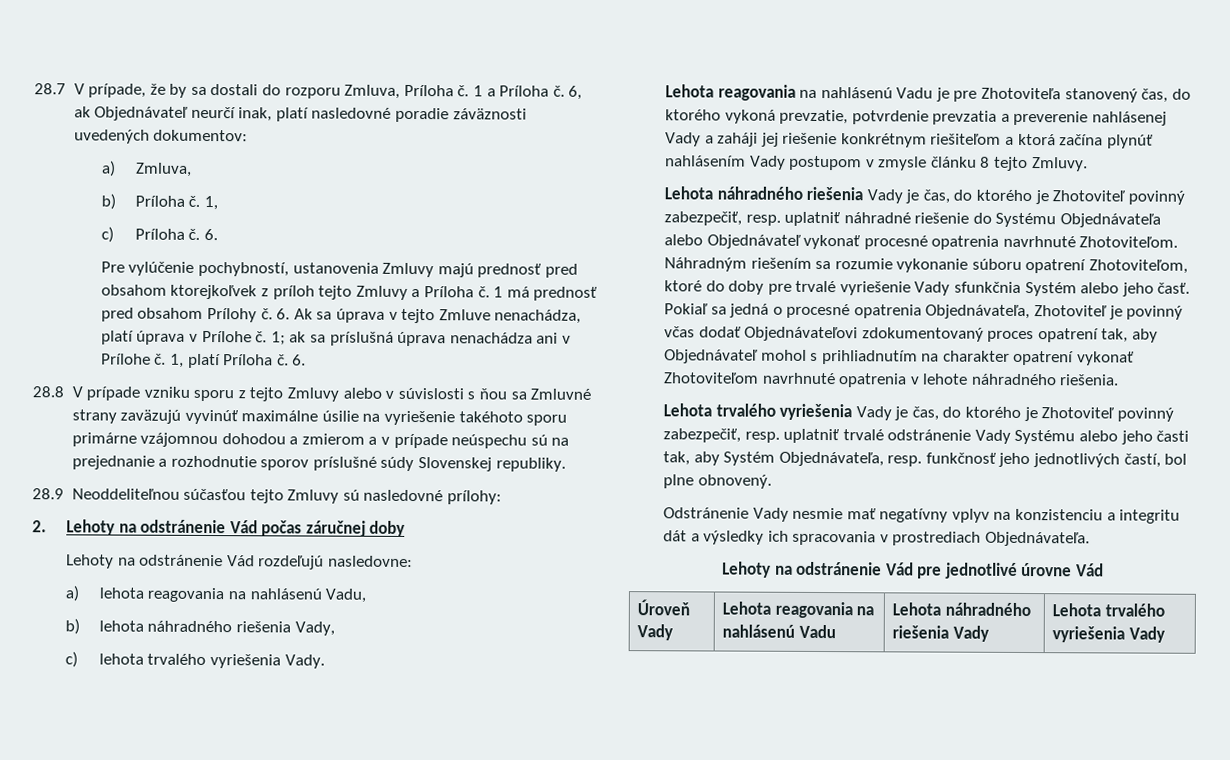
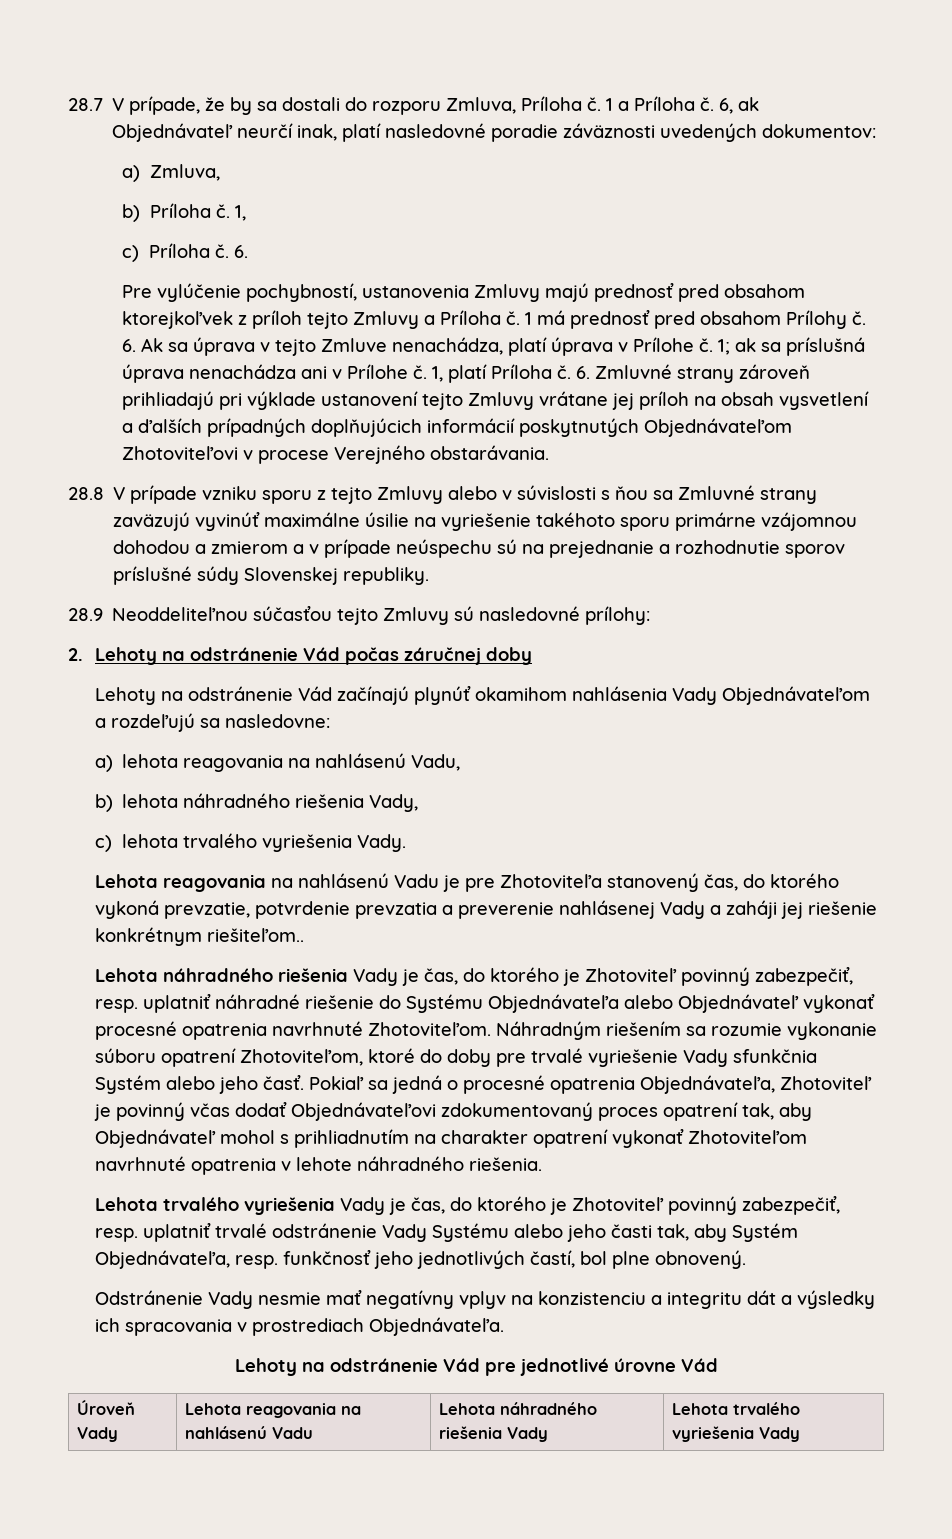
(307, 360) none -> [595,364,811,383] [122,391,870,410] [122,418,793,437] [122,445,550,464] Zmluvné strany zároveň prihliadajú pri výklade ustanovení tejto Zmluvy vrátane jej príloh na obsah vysvetlení a ďalších prípadných doplňujúcich informácií poskytnutých Objednávateľom Zhotoviteľovi v procese Verejného obstarávania.
[258,555,325,570] rozdeľujú -> [337,686,871,705] [95,713,221,732] začínajú plynúť okamihom nahlásenia Vady Objednávateľom a rozdeľujú sa
[930,133,1153,149] [664,155,1088,172] riešiteľom a ktorá začína plynúť nahlásením Vady postupom v zmysle článku 8 tejto Zmluvy. -> [207,928,305,942] riešiteľom..

